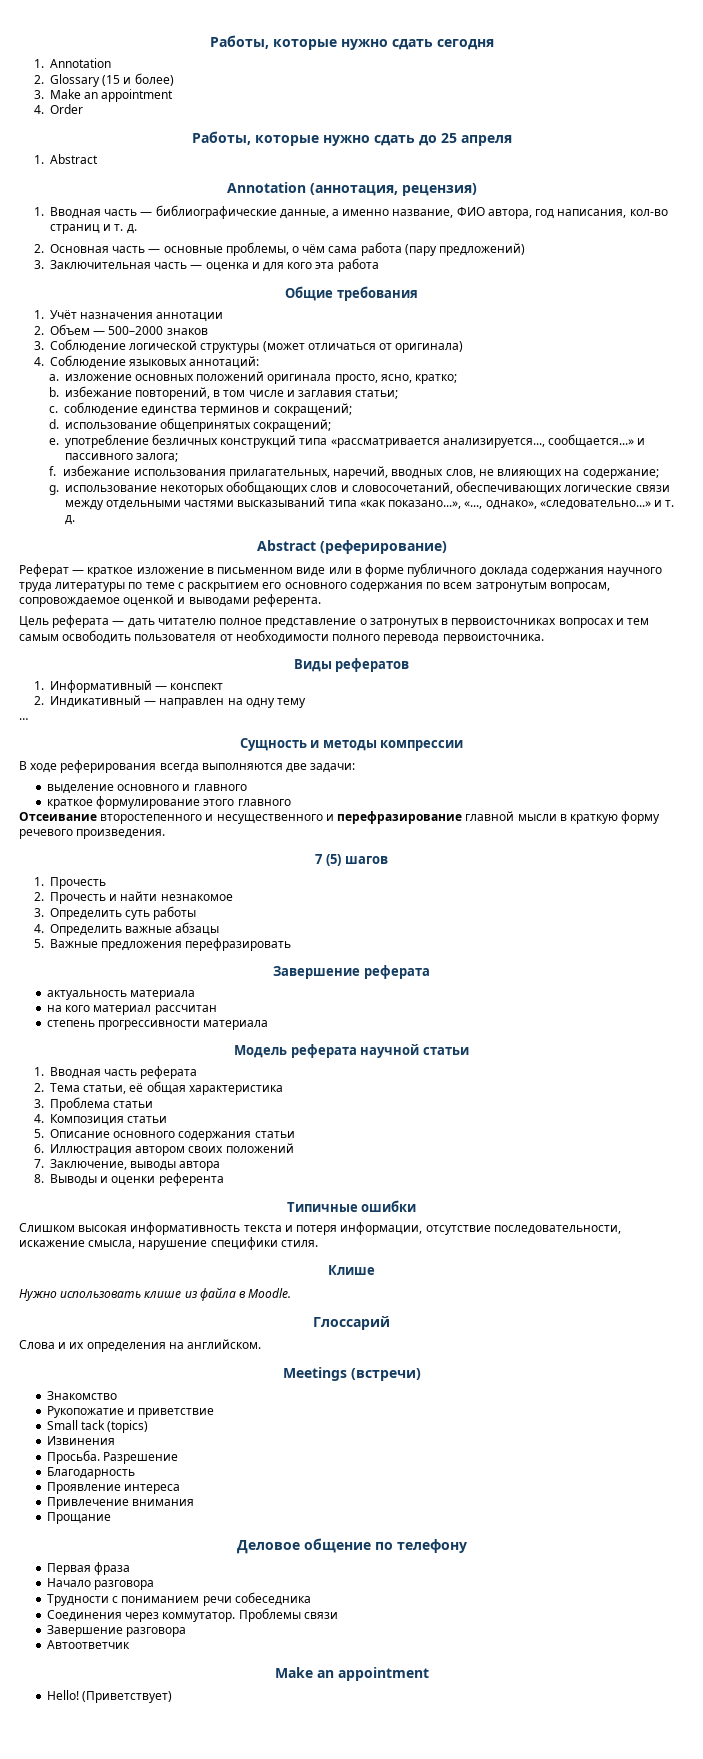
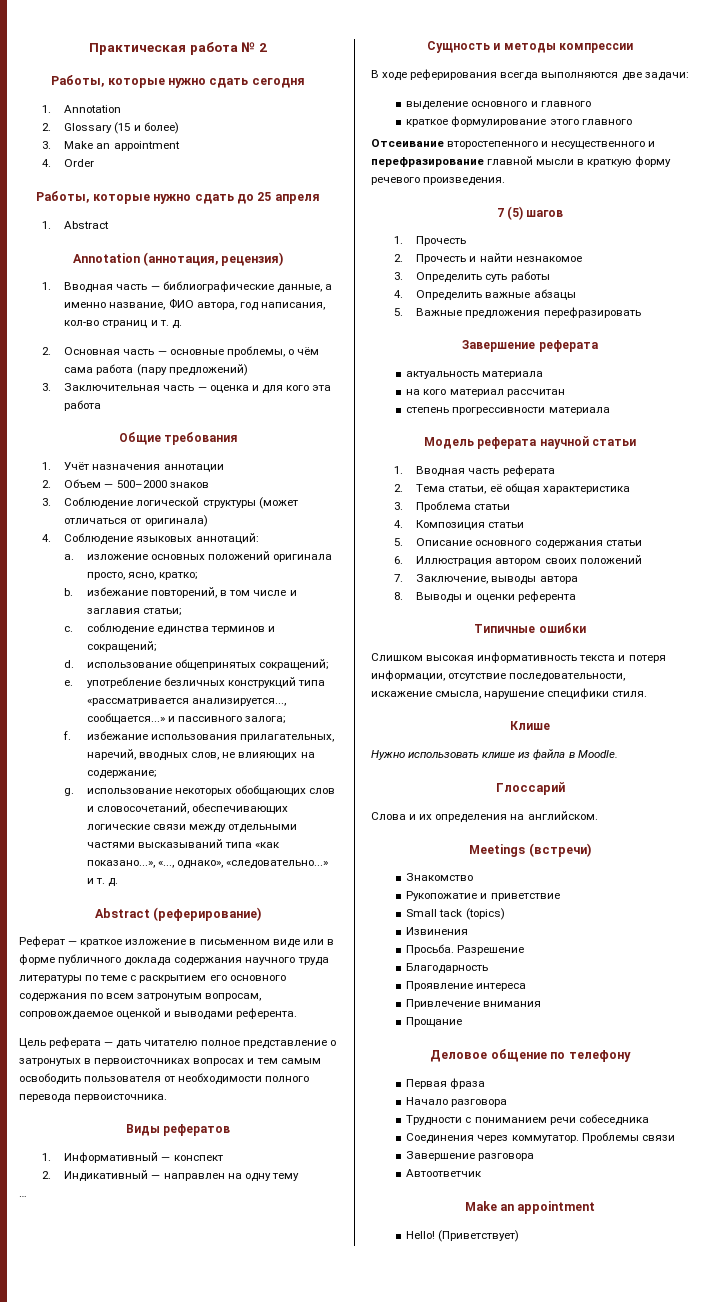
(209, 42) none -> [89,42,267,55] Практическая работа № 2 //

